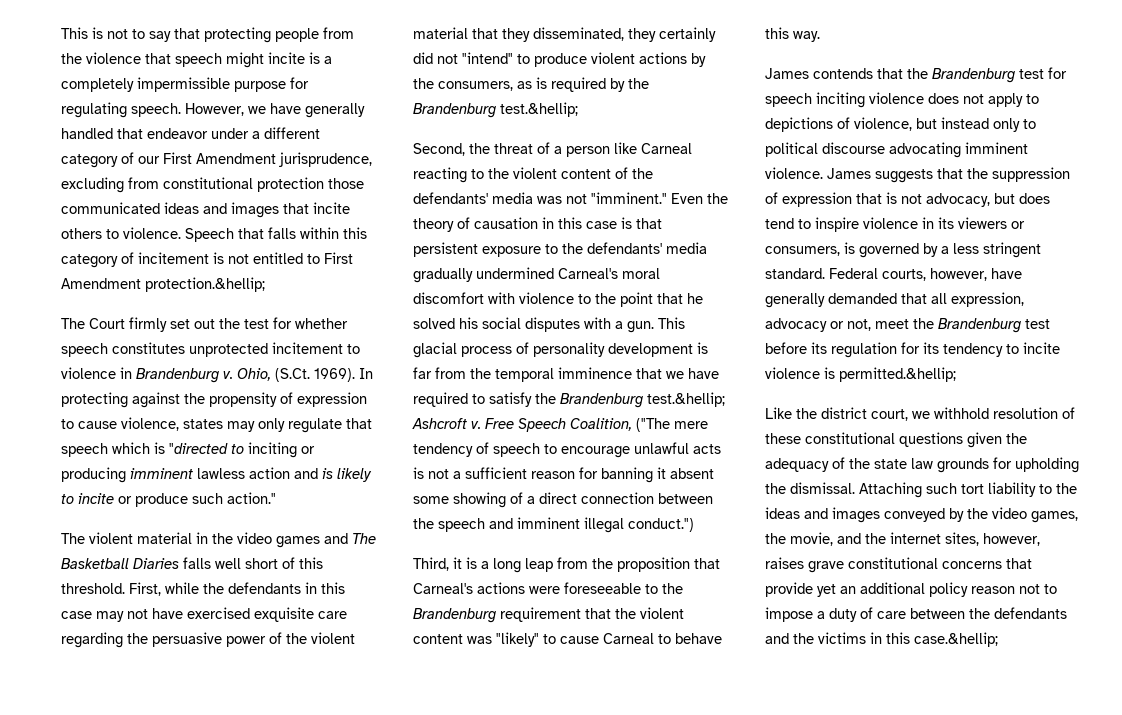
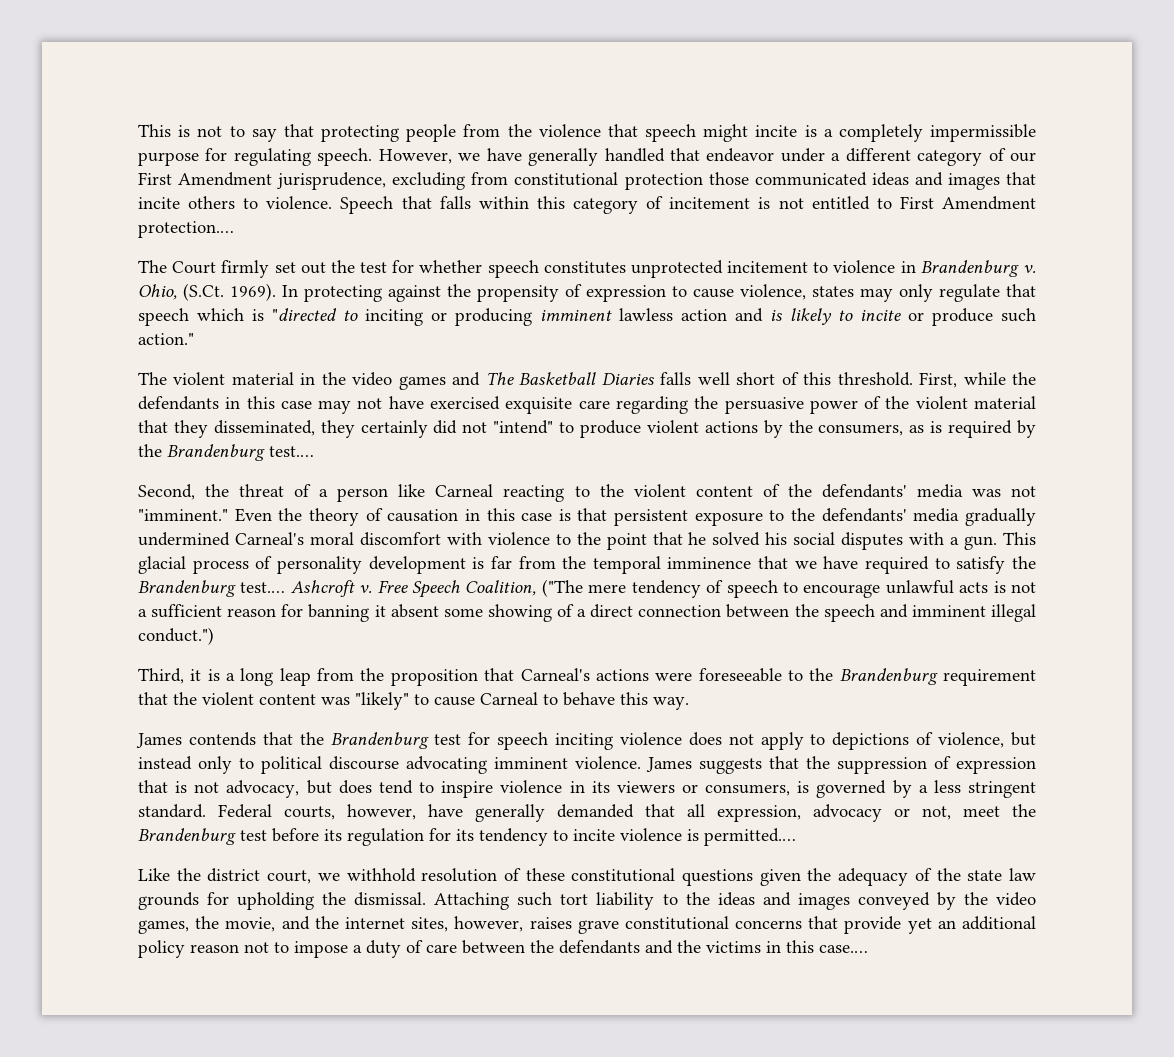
[145,277,265,292] protection.&hellip; -> [138,221,234,238] protection.…
[500,102,578,117] test.&hellip; -> [269,446,314,457] test.…
[647,392,725,407] test.&hellip; -> [240,582,286,593] test.…
[839,367,956,382] permitted.&hellip; -> [704,828,796,846] permitted.…
[914,632,998,647] case.&hellip; -> [819,945,868,953] case.…

